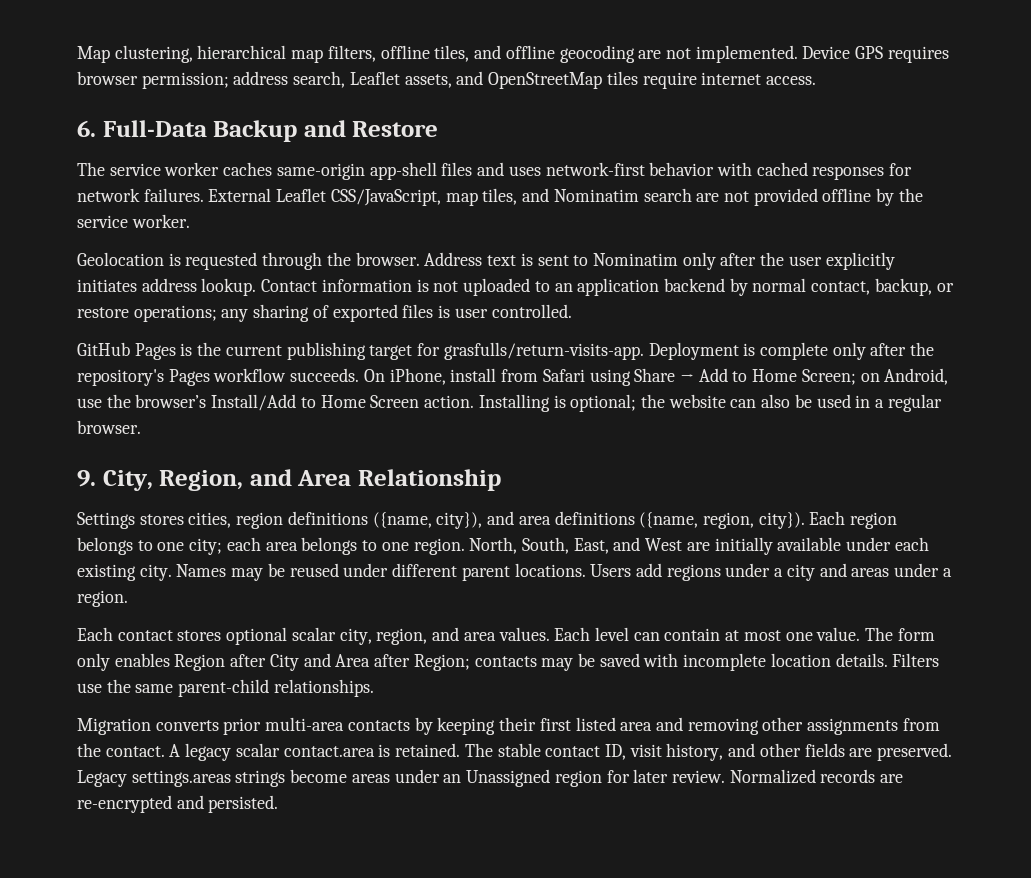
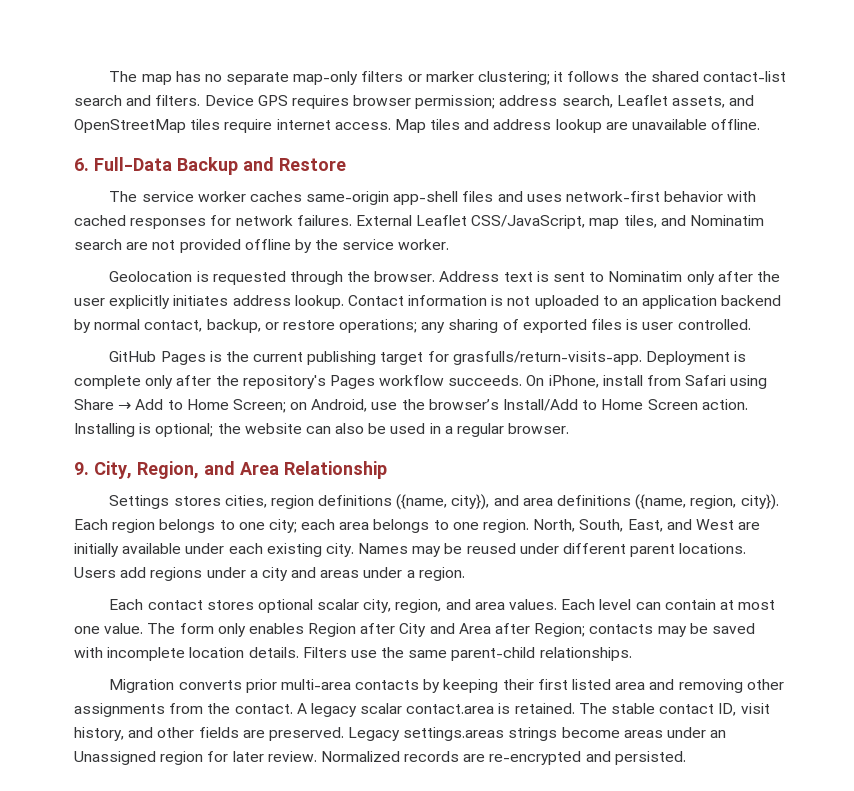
[77,45,798,63] Map clustering, hierarchical map filters, offline tiles, and offline geocoding are not implemented. -> [109,71,786,85] [74,95,201,106] The map has no separate map-only filters or marker clustering; it follows the shared contact-list search and filters.
(816, 80) none -> [394,119,761,133] Map tiles and address lookup are unavailable offline.

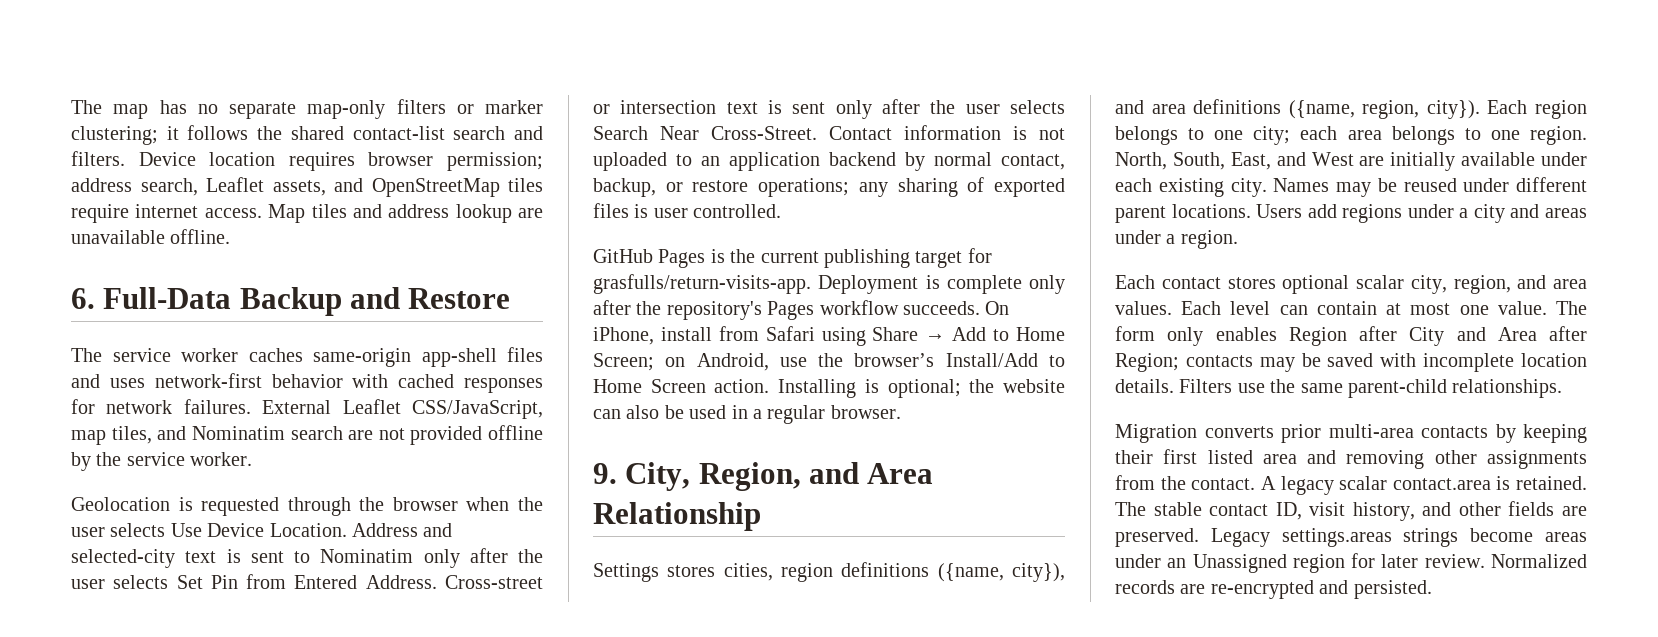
[257,95,288,106] GPS -> [209,152,276,166] location
[374,271,500,282] browser. Address -> [392,497,543,511] [71,523,453,537] [71,549,175,568] browser when the user selects Use Device Location. Address and selected-city
[109,295,344,309] explicitly initiates address lookup. -> [113,574,543,589] [593,99,1065,119] [593,126,817,140] selects Set Pin from Entered Address. Cross-street or intersection text is sent only after the user selects Search Near Cross-Street.

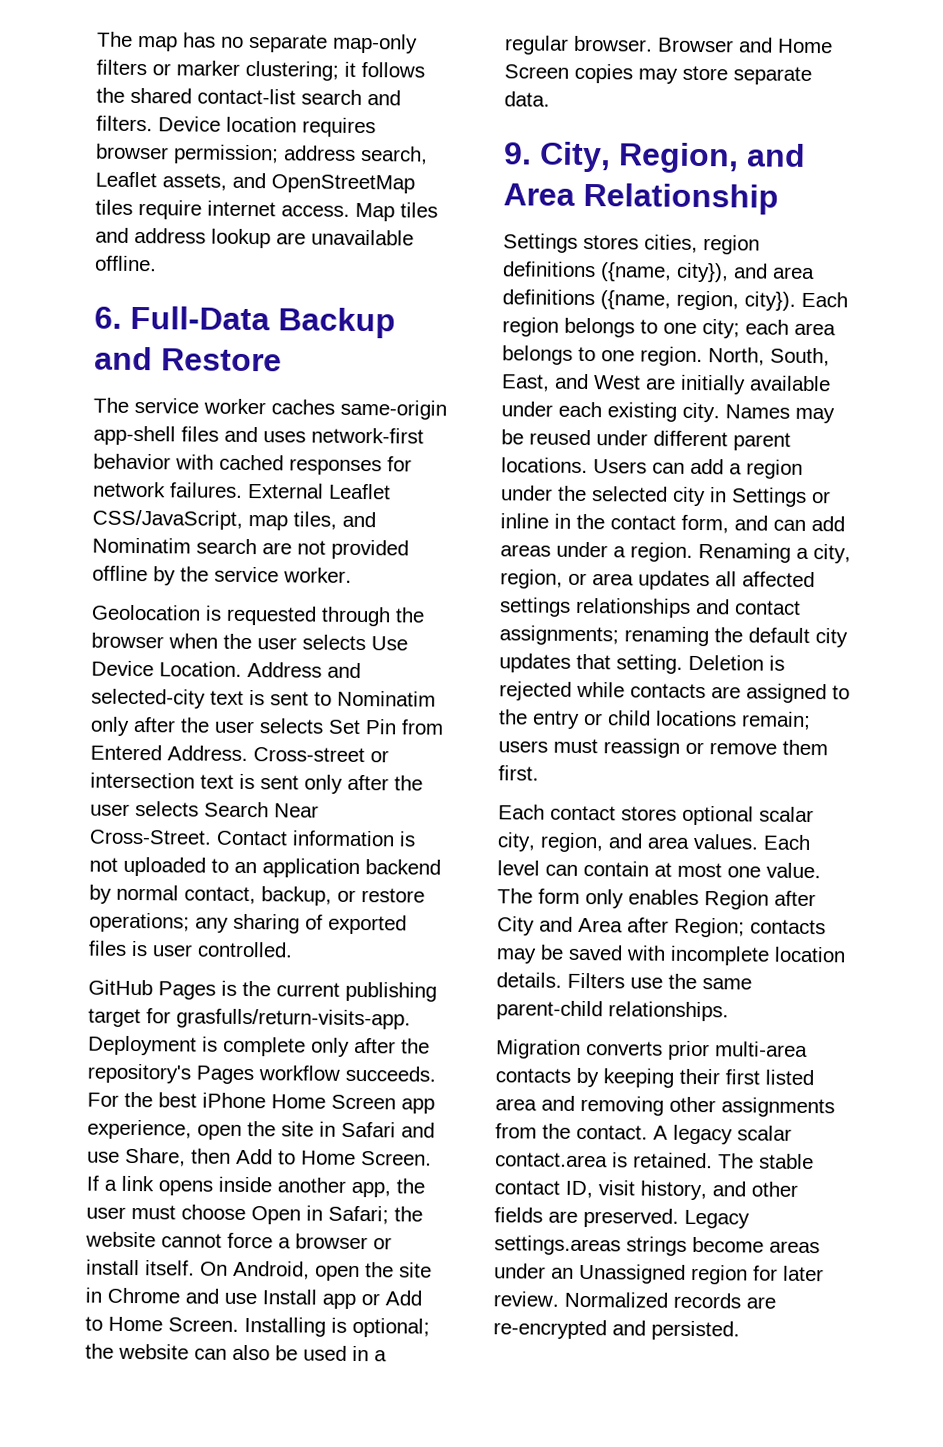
[985,301,1010,315] [593,326,1065,346] [593,353,1065,371] [593,379,770,393] On iPhone, install from Safari using Share → Add to Home Screen; on Android, use the browser’s Install/Add to Home Screen action. -> [87,1091,435,1114] [87,1119,435,1140] [87,1147,432,1167] [86,1175,425,1198] [86,1204,423,1225] [85,1231,392,1250] [86,1259,432,1282] [85,1287,422,1309] [85,1316,239,1332] For the best iPhone Home Screen app experience, open the site in Safari and use Share, then Add to Home Screen. If a link opens inside another app, the user must choose Open in Safari; the website cannot force a browser or install itself. On Android, open the site in Chrome and use Install app or Add to Home Screen.
(901, 412) none -> [657,37,833,54] [504,63,812,86] [504,91,550,107] Browser and Home Screen copies may store separate data.
[1307,204,1587,223] [1115,230,1238,249] add regions under a city and areas under a region. -> [652,458,803,479] [500,485,831,507] [500,513,845,534] [500,541,851,564] [500,569,815,591] [499,597,801,618] [499,625,848,648] [499,653,785,674] [499,681,850,704] [498,709,811,731] [498,738,828,758] [498,765,539,781] can add a region under the selected city in Settings or inline in the contact form, and can add areas under a region. Renaming a city, region, or area updates all affected settings relationships and contact assignments; renaming the default city updates that setting. Deletion is rejected while contacts are assigned to the entry or child locations remain; users must reassign or remove them first.

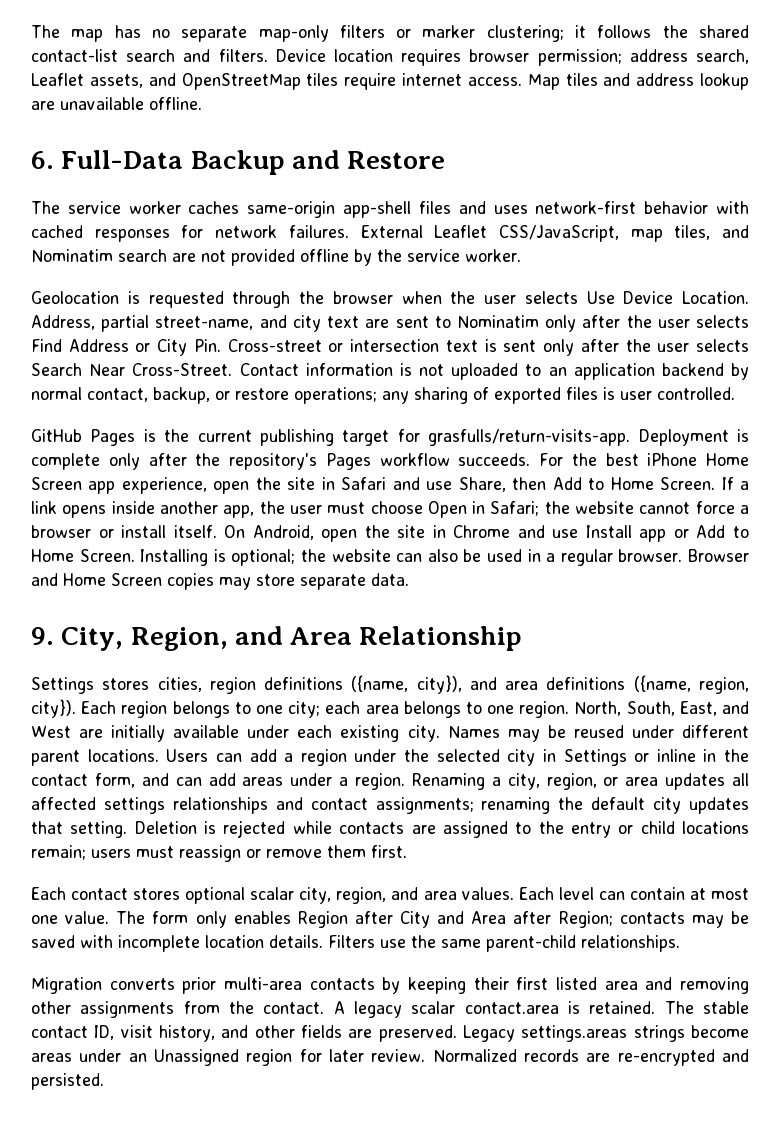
[247,662,361,679] [91,688,265,709] Address and selected-city text is -> [31,315,390,332] Address, partial street-name, and city text are
[328,719,444,735] [90,744,248,762] Set Pin from Entered Address. -> [31,339,221,356] Find Address or City Pin.

